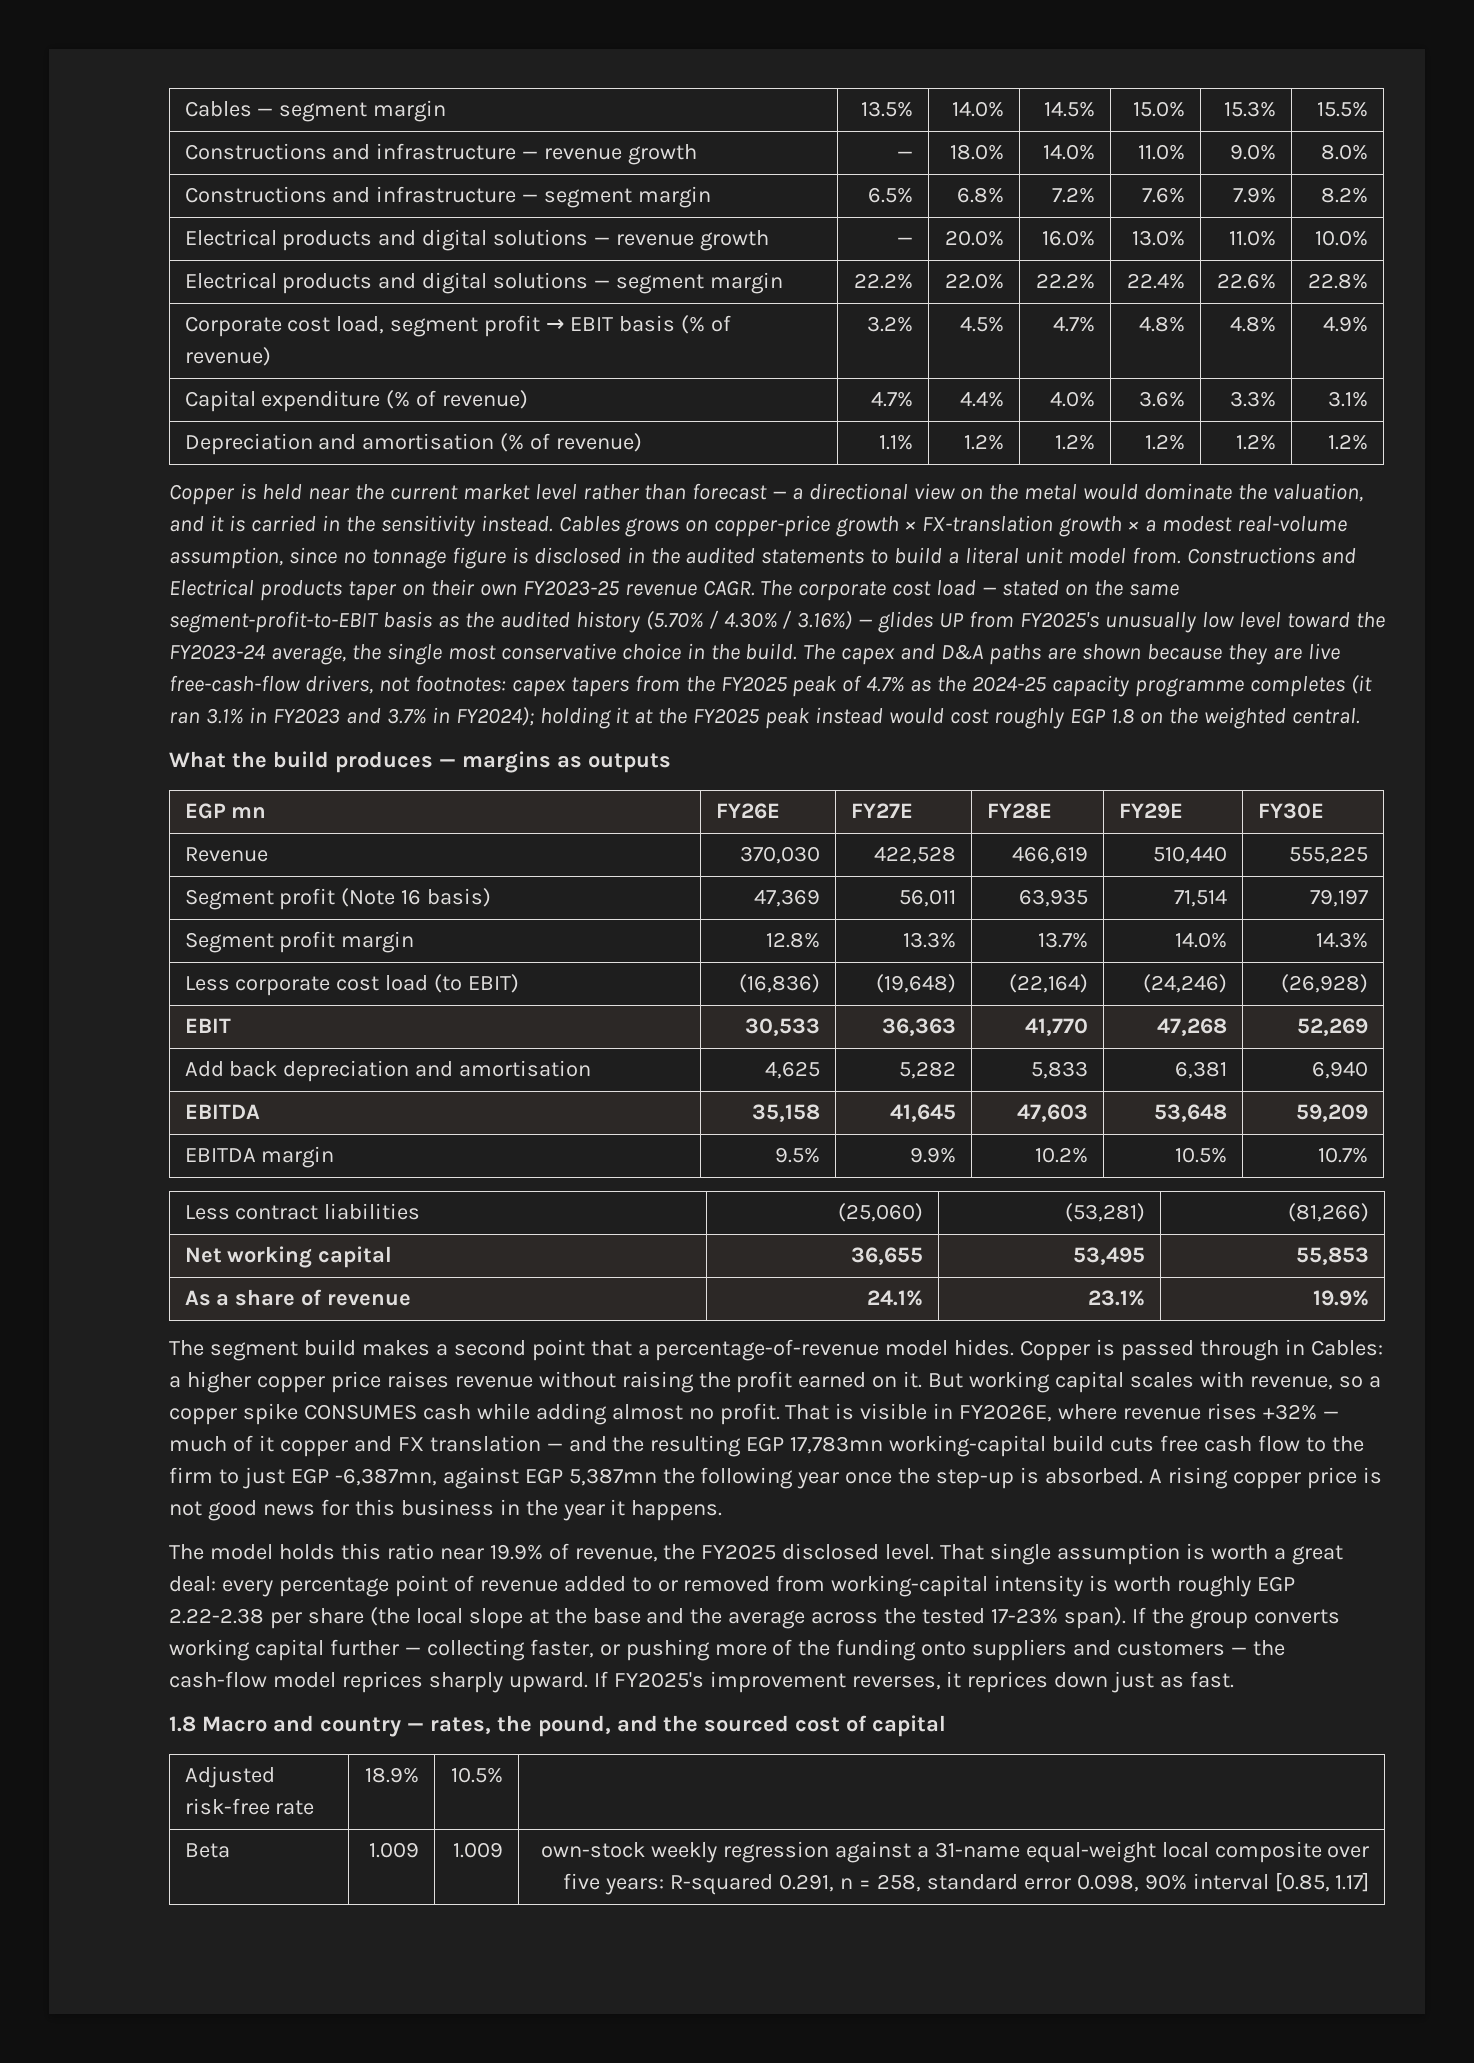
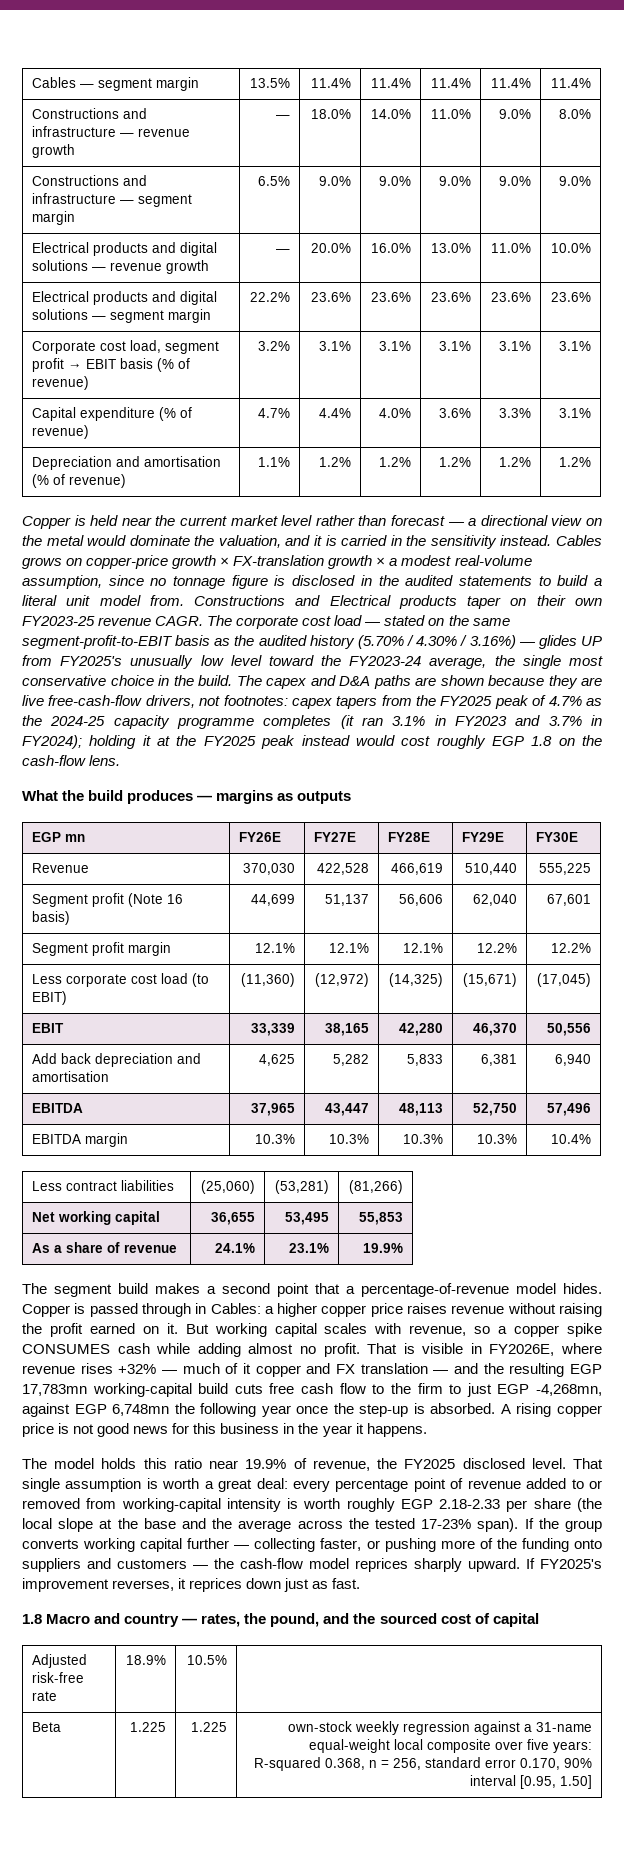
[952,101,1005,117] [1044,101,1096,117] [1133,101,1186,117] [1224,101,1277,117] [1317,101,1369,117] 14.0% | 14.5% | 15.0% | 15.3% | 15.5% -> [311,78,352,88] [371,78,412,88] [431,78,472,88] [491,78,532,88] [551,78,592,88] 11.4% | 11.4% | 11.4% | 11.4% | 11.4%
[957,187,1005,203] [1052,187,1096,203] [1142,187,1186,203] [1233,187,1277,203] [1321,187,1369,203] 6.8% | 7.2% | 7.6% | 7.9% | 8.2% -> [319,176,352,186] [379,176,412,186] [439,176,472,186] [499,176,532,186] [559,176,592,186] 9.0% | 9.0% | 9.0% | 9.0% | 9.0%
[945,273,1005,289] [1036,273,1096,289] [1127,273,1186,289] [1217,273,1277,289] [1308,273,1369,289] 22.0% | 22.2% | 22.4% | 22.6% | 22.8% -> [311,292,352,302] [371,292,412,302] [431,292,472,302] [491,292,532,302] [551,292,592,302] 23.6% | 23.6% | 23.6% | 23.6% | 23.6%
[960,316,1005,332] [1053,316,1096,332] [1139,316,1186,332] [1230,316,1277,332] [1323,316,1369,332] 4.5% | 4.7% | 4.8% | 4.8% | 4.9% -> [319,341,352,351] [379,341,412,351] [439,341,472,351] [499,341,532,351] [559,341,592,351] 3.1% | 3.1% | 3.1% | 3.1% | 3.1%
[1203,707,1360,729] weighted central. -> [22,755,121,766] cash-flow lens.
[754,889,821,907] [899,889,957,907] [1019,889,1089,907] [1174,889,1228,907] [1310,889,1369,907] [184,931,415,953] [766,932,821,948] [903,932,957,948] [1038,932,1089,948] [1175,932,1228,948] [1316,932,1369,948] 47,369 | 56,011 | 63,935 | 71,514 | 79,197 // Segment profit margin | 12.8% | 13.3% | 13.7% | 14.0% | 14.3% -> [251,894,296,906] [325,894,370,906] [399,894,444,906] [473,894,518,906] [547,894,592,906] [31,942,171,956] [255,943,296,953] [329,943,370,953] [403,943,444,953] [477,943,518,953] [551,943,592,953] 44,699 | 51,137 | 56,606 | 62,040 | 67,601 // Segment profit margin | 12.1% | 12.1% | 12.1% | 12.2% | 12.2%
[739,974,821,993] [876,974,957,993] [1009,974,1089,993] [1143,974,1228,993] [1281,974,1369,993] [184,1018,231,1033] [745,1018,821,1036] [882,1018,957,1036] [1025,1018,1089,1036] [1157,1018,1228,1036] [1297,1018,1369,1036] (16,836) | (19,648) | (22,164) | (24,246) | (26,928) // EBIT | 30,533 | 36,363 | 41,770 | 47,268 | 52,269 -> [241,973,296,987] [315,973,370,987] [389,973,444,987] [463,973,518,987] [537,973,592,987] [31,1023,64,1033] [251,1023,296,1036] [325,1023,370,1036] [399,1023,444,1036] [473,1023,518,1036] [547,1023,592,1036] (11,360) | (12,972) | (14,325) | (15,671) | (17,045) // EBIT | 33,339 | 38,165 | 42,280 | 46,370 | 50,556
[752,1104,821,1122] [890,1104,957,1122] [1017,1104,1089,1122] [1154,1104,1228,1122] [1296,1104,1369,1122] [184,1146,335,1168] [775,1147,821,1163] [910,1147,957,1163] [1035,1147,1089,1163] [1175,1147,1228,1163] [1318,1147,1369,1163] 35,158 | 41,645 | 47,603 | 53,648 | 59,209 // EBITDA margin | 9.5% | 9.9% | 10.2% | 10.5% | 10.7% -> [251,1103,296,1116] [325,1103,370,1116] [399,1103,444,1116] [473,1103,518,1116] [547,1103,592,1116] [31,1133,128,1147] [255,1134,296,1144] [329,1134,370,1144] [403,1134,444,1144] [477,1134,518,1144] [551,1134,592,1144] 37,965 | 43,447 | 48,113 | 52,750 | 57,496 // EBITDA margin | 10.3% | 10.3% | 10.3% | 10.3% | 10.4%
[334,1468,437,1486] -6,387mn, -> [536,1384,603,1396] -4,268mn,
[568,1468,657,1486] 5,387mn -> [112,1404,170,1416] 6,748mn
[169,1608,264,1624] 2.22-2.38 -> [439,1499,501,1509] 2.18-2.33
[369,1842,420,1858] [453,1842,504,1858] 1.009 | 1.009 -> [130,1722,167,1732] [191,1722,228,1732] 1.225 | 1.225
[779,1874,835,1892] 0.291, -> [325,1758,366,1770] 0.368,
[876,1874,921,1892] 258, -> [393,1758,422,1770] 256,
[1076,1874,1139,1892] 0.098, -> [520,1758,561,1770] 0.170,
[1274,1872,1370,1892] [0.85, 1.17] -> [520,1775,593,1789] [0.95, 1.50]

